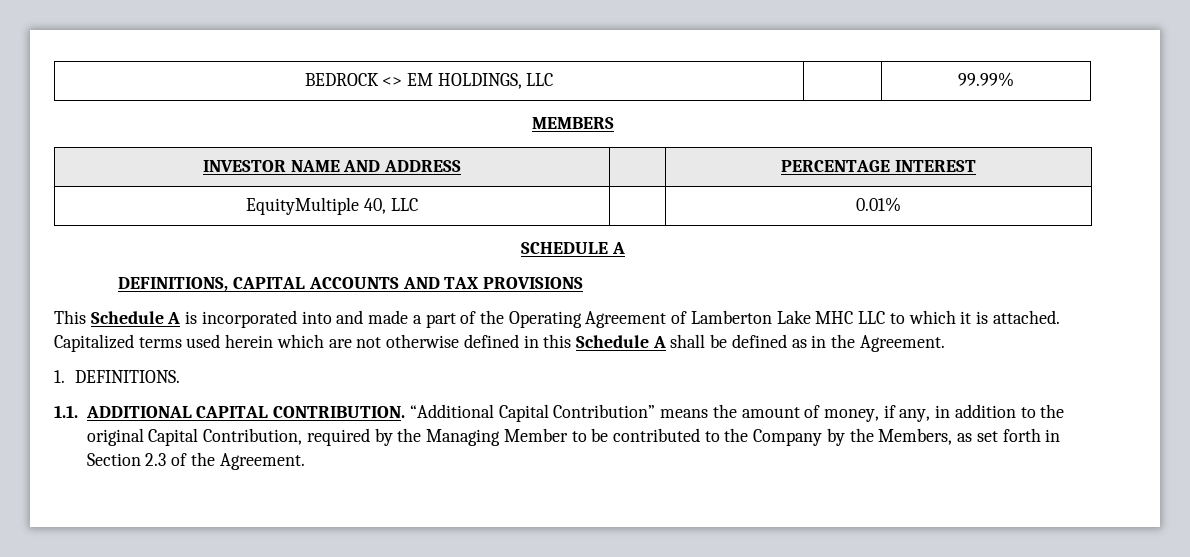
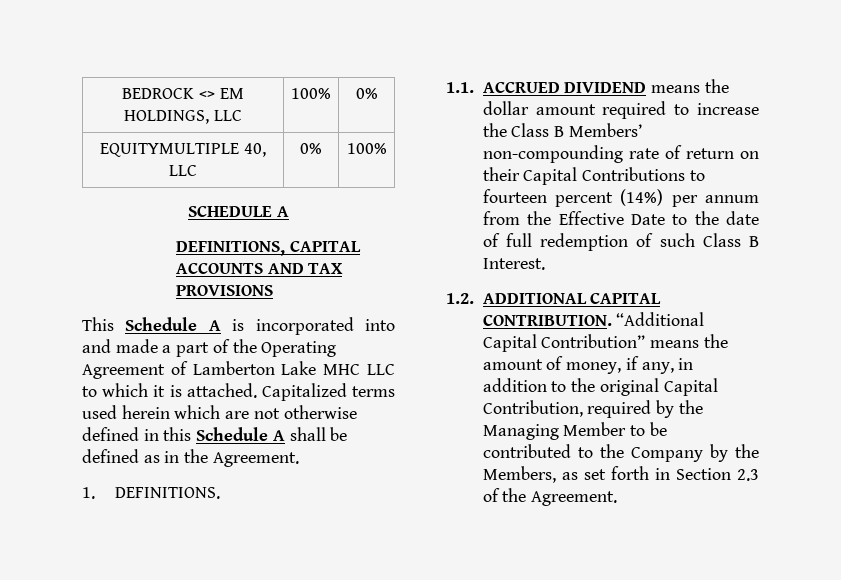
[958,72,1014,87] [532,117,614,129] [202,160,462,172] [781,160,976,172] [246,197,360,215] | 99.99% // MEMBERS // INVESTOR NAME AND ADDRESS | | PERCENTAGE INTEREST // EquityMultiple -> [291,88,331,99] [355,88,378,99] [100,143,240,157] 100% | 0% // EQUITYMULTIPLE
[856,197,901,212] | 0.01% -> [300,143,322,154] [346,143,387,154] 0% | 100%
(78, 411) none -> [482,79,729,93] [482,101,759,119] [482,123,642,137] [482,145,759,163] [482,167,705,185] [482,189,759,207] [482,211,759,225] [482,233,759,251] [482,258,545,270] [446,293,474,304] ACCRUED DIVIDEND means the dollar amount required to increase the Class B Members’ non-compounding rate of return on their Capital Contributions to fourteen percent (14%) per annum from the Effective Date to the date of full redemption of such Class B Interest. // 1.2.

